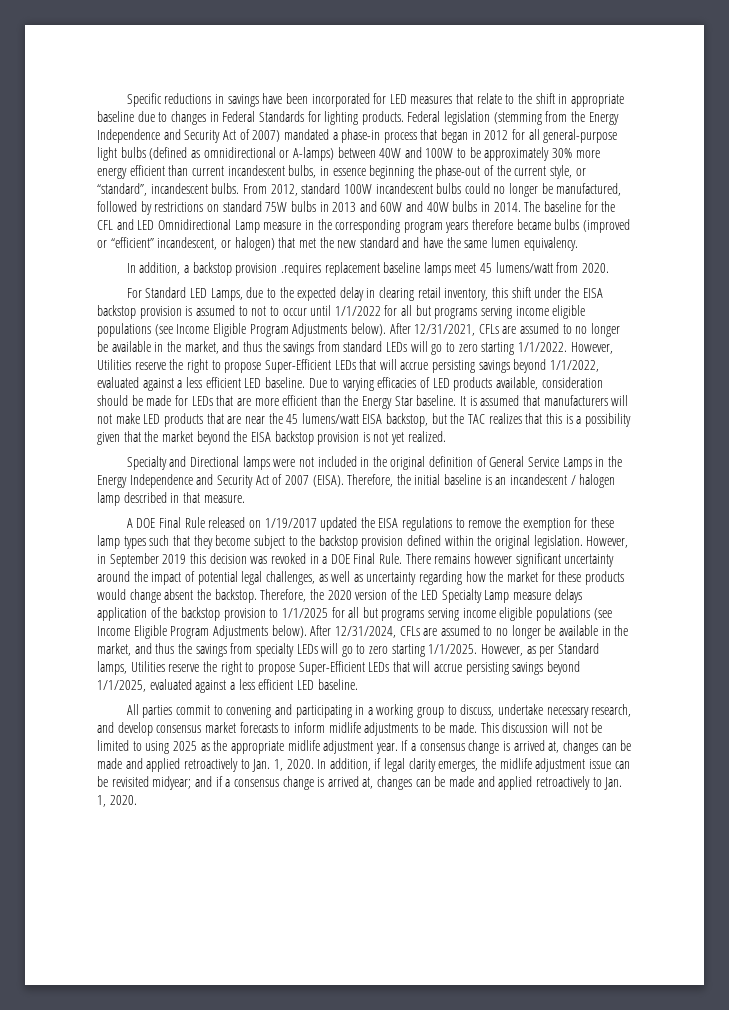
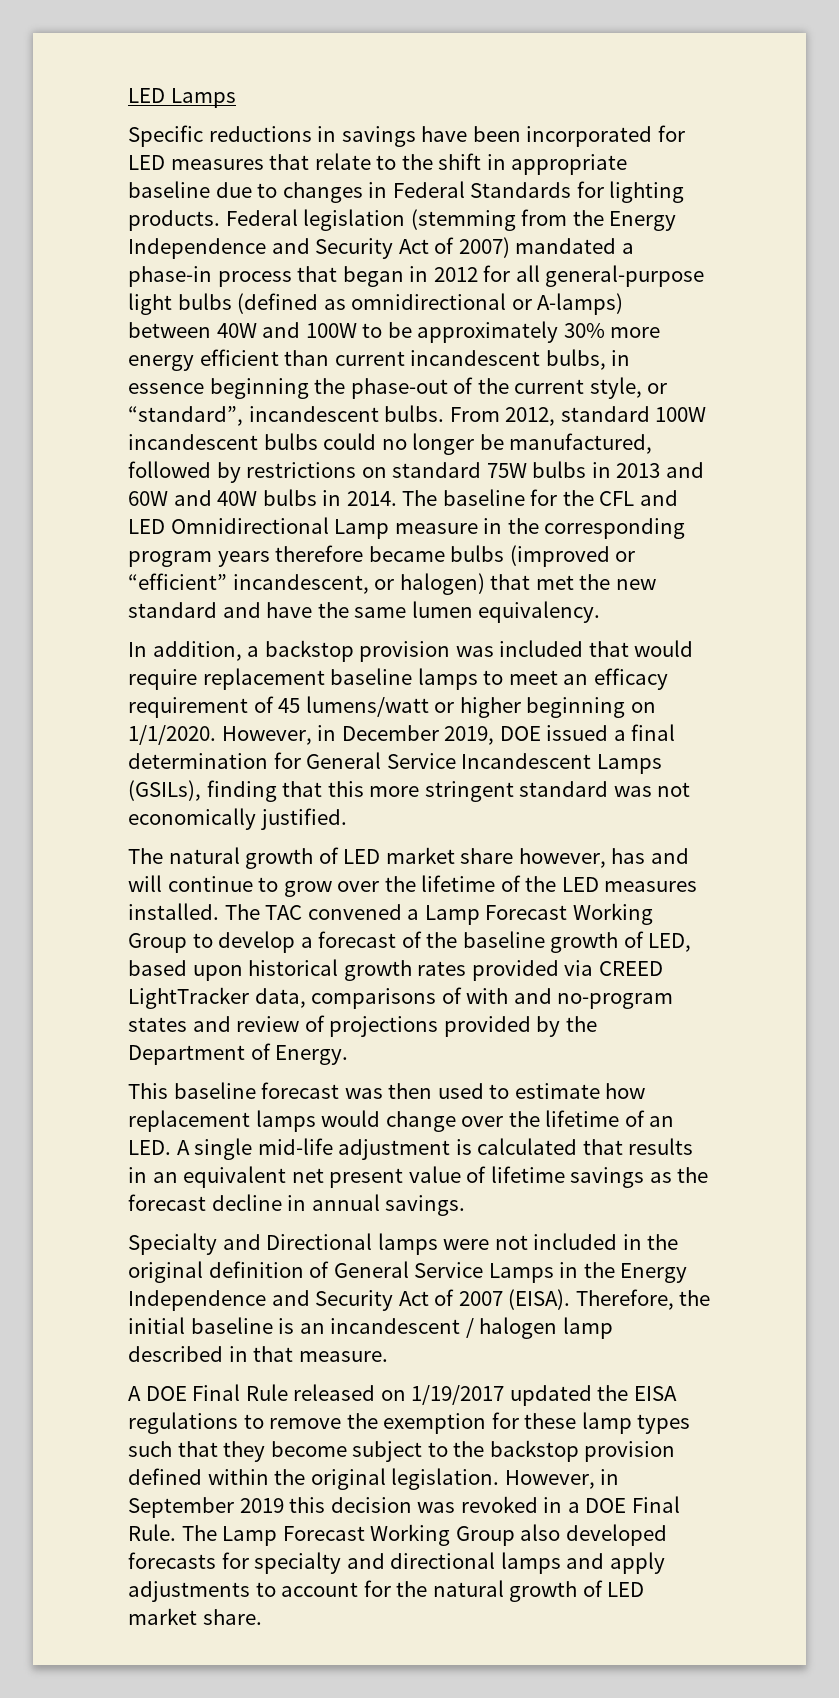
(126, 100) none -> [128,88,236,108] LED Lamps //
[280,262,610,276] [126,287,603,301] [97,305,586,319] [97,323,621,337] [97,341,613,355] [97,359,600,373] [97,377,603,391] [97,395,629,409] [97,413,631,427] [97,431,446,445] .requires replacement baseline lamps meet 45 lumens/watt from 2020. // For Standard LED Lamps, due to the expected delay in clearing retail inventory, this shift under the EISA backstop provision is assumed to not to occur until 1/1/2022 for all but programs serving income eligible populations (see Income Eligible Program Adjustments below). After 12/31/2021, CFLs are assumed to no longer be available in the market, and thus the savings from standard LEDs will go to zero starting 1/1/2022. However, Utilities reserve the right to propose Super-Efficient LEDs that will accrue persisting savings beyond 1/1/2022, evaluated against a less efficient LED baseline. Due to varying efficacies of LED products available, consideration should be made for LEDs that are more efficient than the Energy Star baseline. It is assumed that manufacturers will not make LED products that are near the 45 lumens/watt EISA backstop, but the TAC realizes that this is a possibility given that the market beyond the EISA backstop provision is not yet realized. -> [455,640,694,657] [128,668,668,690] [128,696,656,718] [128,724,676,745] [128,752,662,774] [128,780,691,802] [128,808,347,830] [128,847,689,869] [128,875,698,897] [128,903,653,925] [128,931,692,953] [128,959,663,981] [128,987,674,1009] [128,1015,597,1037] [128,1043,349,1065] [128,1082,646,1099] [128,1110,675,1132] [128,1138,694,1160] [128,1166,709,1188] [128,1194,466,1216] was included that would require replacement baseline lamps to meet an efficacy requirement of 45 lumens/watt or higher beginning on 1/1/2020. However, in December 2019, DOE issued a final determination for General Service Incandescent Lamps (GSILs), finding that this more stringent standard was not economically justified. // The natural growth of LED market share however, has and will continue to grow over the lifetime of the LED measures installed. The TAC convened a Lamp Forecast Working Group to develop a forecast of the baseline growth of LED, based upon historical growth rates provided via CREED LightTracker data, comparisons of with and no-program states and review of projections provided by the Department of Energy. // This baseline forecast was then used to estimate how replacement lamps would change over the lifetime of an LED. A single mid-life adjustment is calculated that results in an equivalent net present value of lifetime savings as the forecast decline in annual savings.
[405,553,615,567] [97,571,624,585] [97,589,582,603] [97,607,612,621] [97,625,629,639] [97,643,599,657] [97,661,581,675] [97,679,358,693] [126,704,632,718] [97,722,603,736] [97,740,632,754] [97,758,630,772] [97,776,623,790] [97,795,137,807] There remains however significant uncertainty around the impact of potential legal challenges, as well as uncertainty regarding how the market for these products would change absent the backstop. Therefore, the 2020 version of the LED Specialty Lamp measure delays application of the backstop provision to 1/1/2025 for all but programs serving income eligible populations (see Income Eligible Program Adjustments below). After 12/31/2024, CFLs are assumed to no longer be available in the market, and thus the savings from specialty LEDs will go to zero starting 1/1/2025. However, as per Standard lamps, Utilities reserve the right to propose Super-Efficient LEDs that will accrue persisting savings beyond 1/1/2025, evaluated against a less efficient LED baseline. // All parties commit to convening and participating in a working group to discuss, undertake necessary research, and develop consensus market forecasts to inform midlife adjustments to be made. This discussion will not be limited to using 2025 as the appropriate midlife adjustment year. If a consensus change is arrived at, changes can be made and applied retroactively to Jan. 1, 2020. In addition, if legal clarity emerges, the midlife adjustment issue can be revisited midyear; and if a consensus change is arrived at, changes can be made and applied retroactively to Jan. 1, 2020. -> [181,1524,667,1546] [128,1552,665,1574] [128,1580,645,1602] [128,1608,262,1625] The Lamp Forecast Working Group also developed forecasts for specialty and directional lamps and apply adjustments to account for the natural growth of LED market share.

